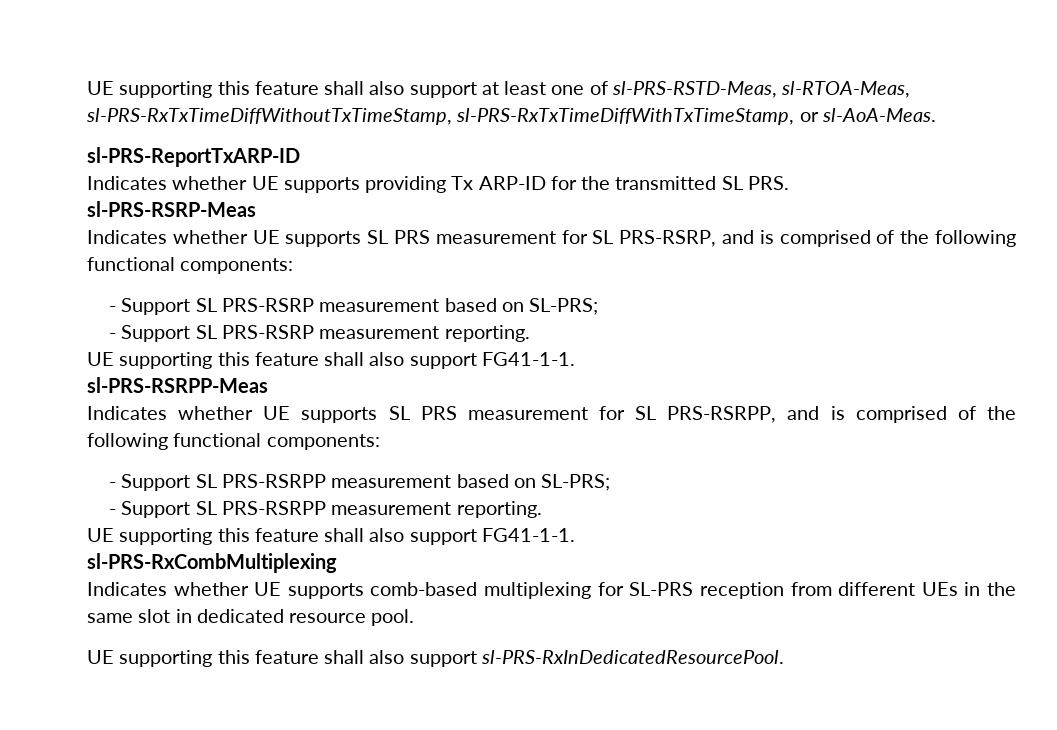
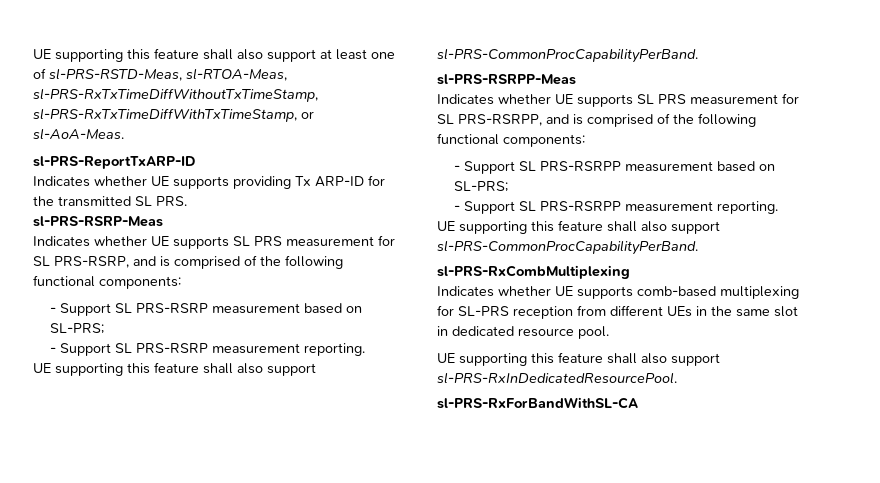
[481,352,575,366] FG41-1-1. -> [437,48,698,63] sl-PRS-CommonProcCapabilityPerBand.
[481,528,575,542] FG41-1-1. -> [437,240,698,255] sl-PRS-CommonProcCapabilityPerBand.
(784, 657) none -> [437,397,638,409] // sl-PRS-RxForBandWithSL-CA

